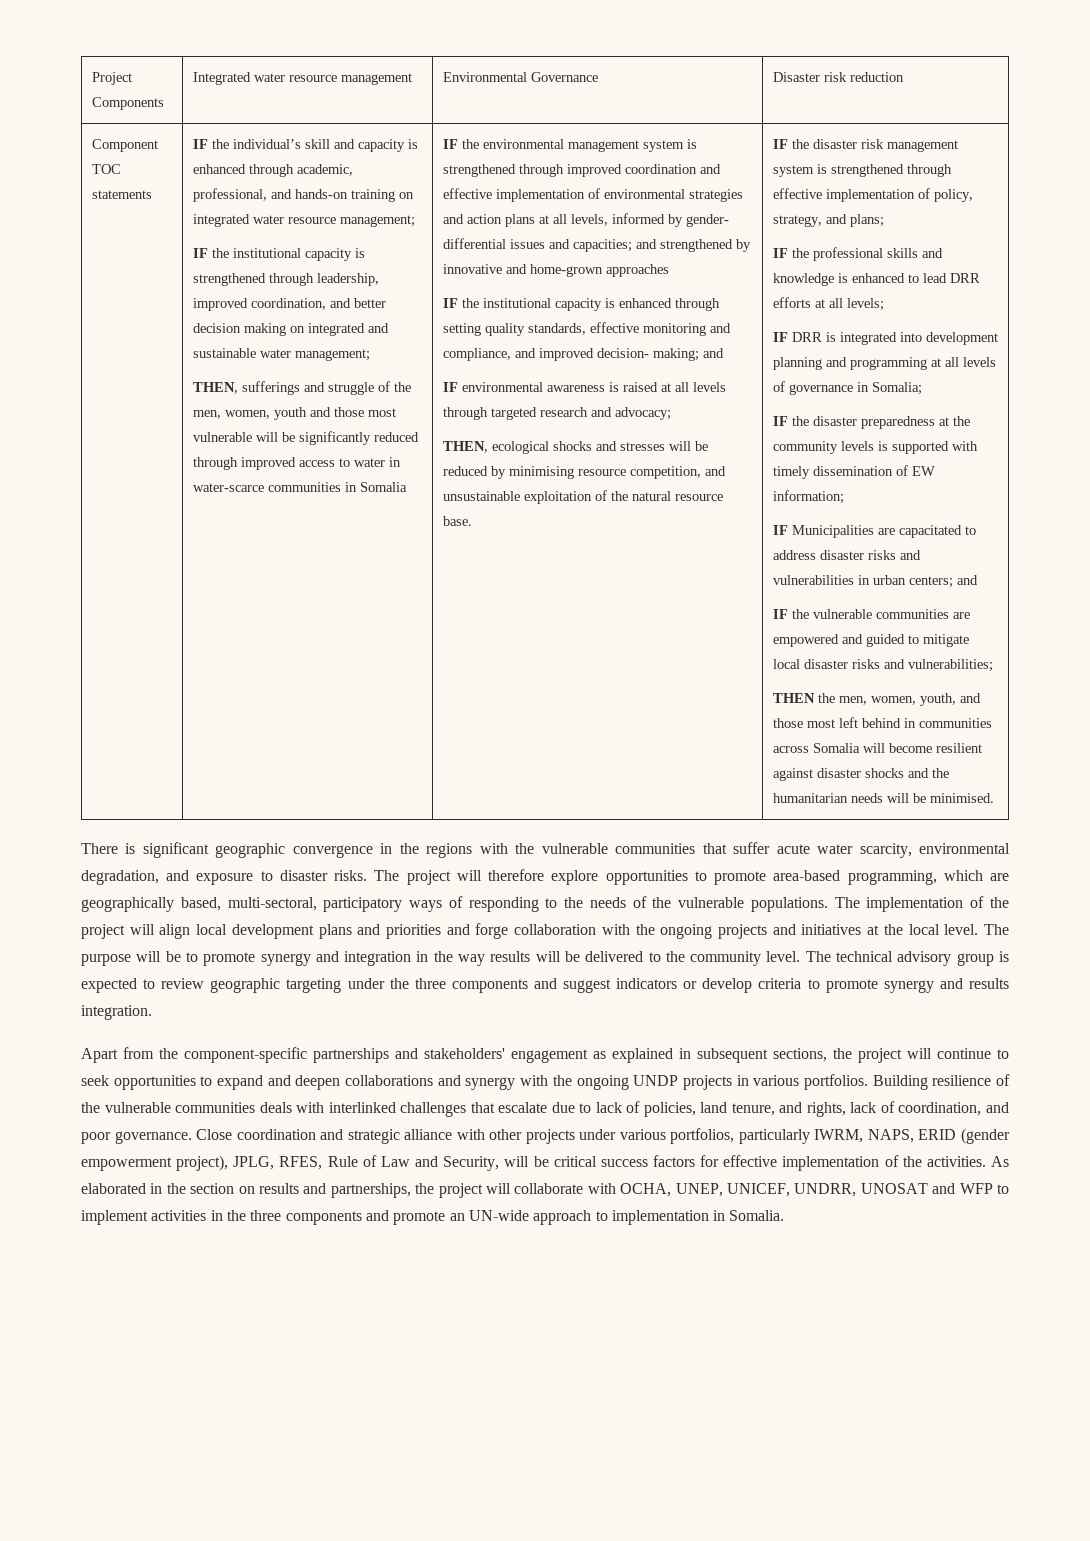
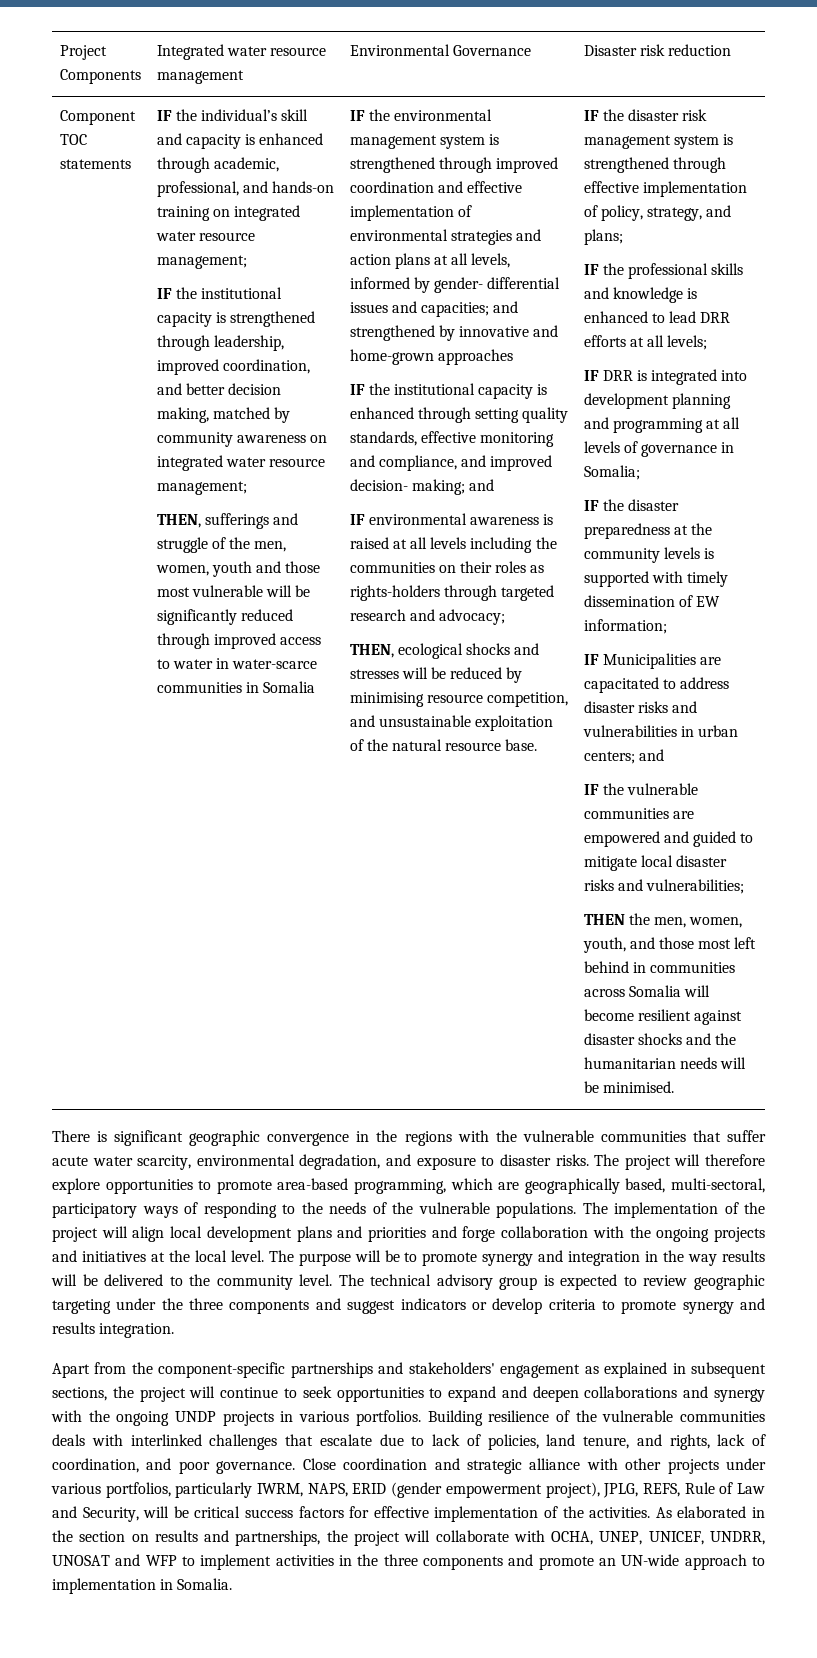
[243,323,389,336] [192,348,291,358] making on integrated and sustainable water -> [156,407,290,423] [156,432,327,447] [156,455,325,471] making, matched by community awareness on integrated water resource
(726, 387) none -> [470,537,557,553] [349,561,545,573] [349,585,440,601] including the communities on their roles as rights-holders
[279,1156,323,1170] RFES, -> [642,1483,680,1497] REFS,

